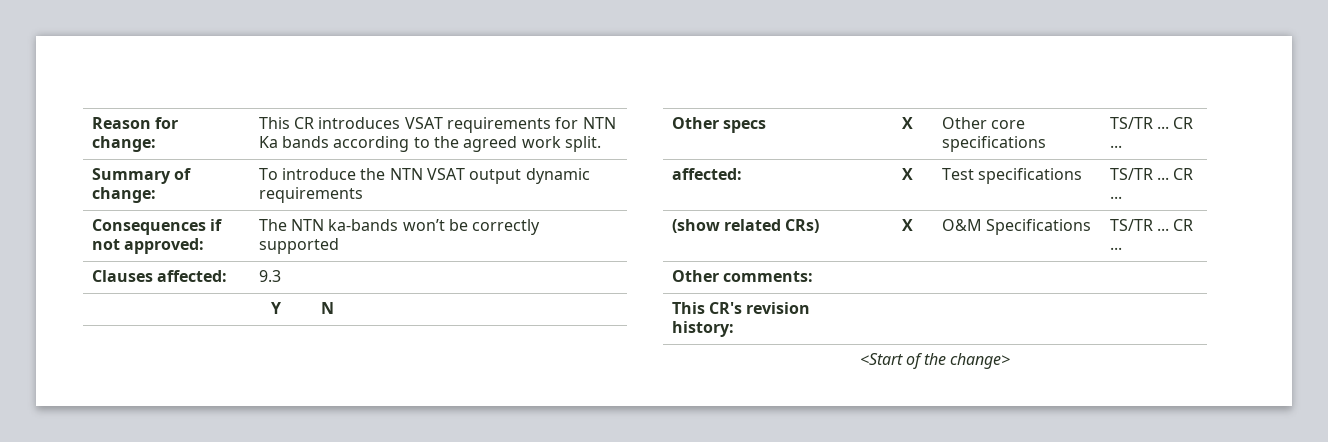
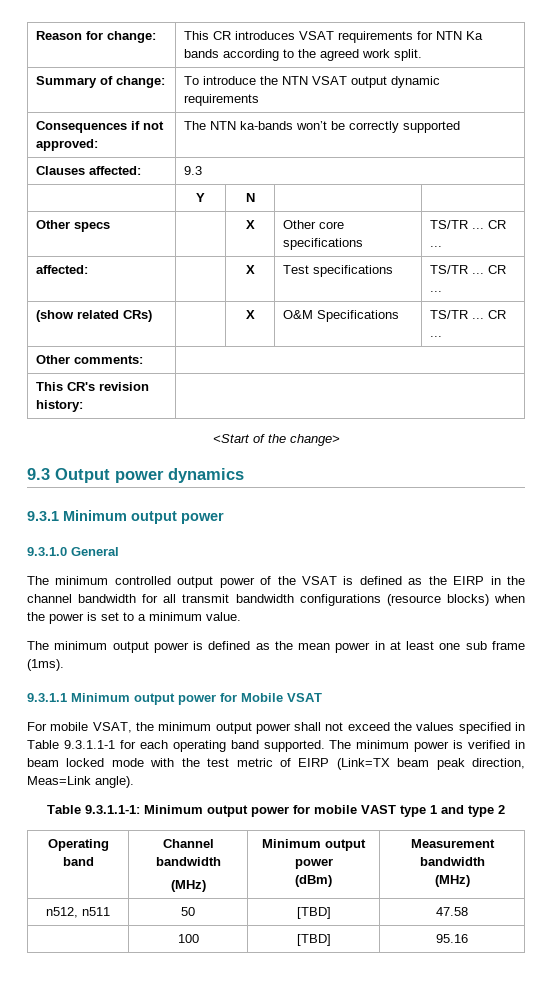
(1011, 361) none -> [27,468,244,483] [27,510,224,524] [27,547,119,556] [27,576,526,588] [27,594,525,606] [27,612,241,624] [27,641,525,653] [27,659,64,671] [27,693,322,705] [27,722,526,734] [27,740,526,752] [27,758,525,770] [27,776,134,788] [47,805,505,817] [47,839,109,851] [62,857,94,866] [162,839,214,848] [155,857,221,866] [170,880,206,892] [262,839,367,851] [294,858,333,869] [295,875,332,887] [410,839,495,848] [419,857,485,866] [434,875,470,887] [46,907,110,918] [181,907,195,916] [296,907,331,919] [436,907,469,916] [177,934,199,943] [296,934,331,946] [436,934,469,943] // 9.3 Output power dynamics // 9.3.1 Minimum output power // 9.3.1.0 General // The minimum controlled output power of the VSAT is defined as the EIRP in the channel bandwidth for all transmit bandwidth configurations (resource blocks) when the power is set to a minimum value. // The minimum output power is defined as the mean power in at least one sub frame (1ms). // 9.3.1.1 Minimum output power for Mobile VSAT // For mobile VSAT, the minimum output power shall not exceed the values specified in Table 9.3.1.1-1 for each operating band supported. The minimum power is verified in beam locked mode with the test metric of EIRP (Link=TX beam peak direction, Meas=Link angle). // Table 9.3.1.1-1: Minimum output power for mobile VAST type 1 and type 2 // Operating band | Channel bandwidth // (MHz) | Minimum output power // (dBm) | Measurement bandwidth // (MHz) // n512, n511 | 50 | [TBD] | 47.58 // | 100 | [TBD] | 95.16

